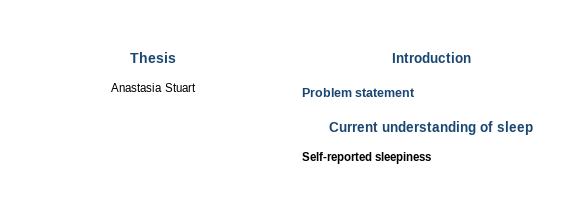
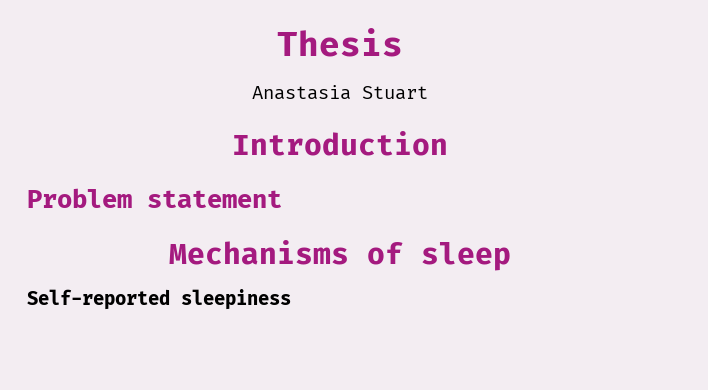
[329,121,476,135] Current understanding -> [169,240,349,265] Mechanisms

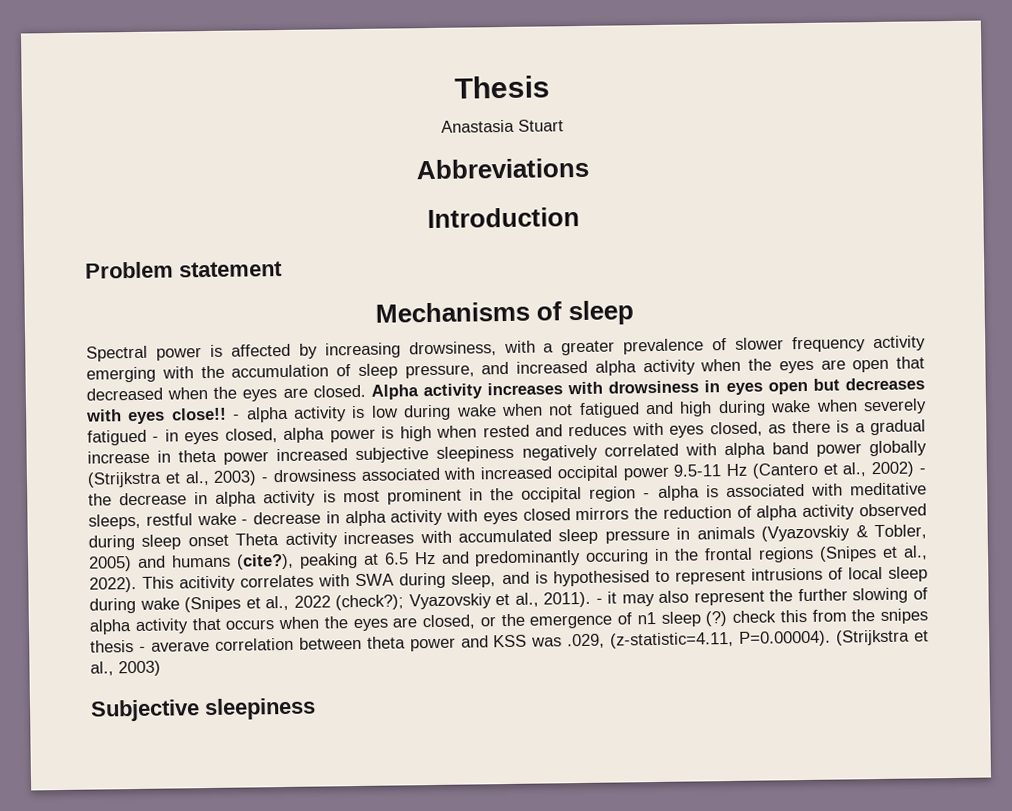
(428, 93) none -> [416,157,589,180] // Abbreviations
[27,289,170,310] Self-reported -> [86,335,927,362] [86,356,925,383] [86,377,925,402] [86,398,928,425] [87,419,927,446] [87,440,928,465] [87,461,926,488] [88,482,928,507] [88,503,927,530] [88,524,928,551] [88,545,929,572] [89,566,928,593] [89,587,928,614] [89,608,928,635] [90,629,930,653] [90,660,161,677] [90,699,200,722] Spectral power is affected by increasing drowsiness, with a greater prevalence of slower frequency activity emerging with the accumulation of sleep pressure, and increased alpha activity when the eyes are open that decreased when the eyes are closed. Alpha activity increases with drowsiness in eyes open but decreases with eyes close!! - alpha activity is low during wake when not fatigued and high during wake when severely fatigued - in eyes closed, alpha power is high when rested and reduces with eyes closed, as there is a gradual increase in theta power increased subjective sleepiness negatively correlated with alpha band power globally (Strijkstra et al., 2003) - drowsiness associated with increased occipital power 9.5-11 Hz (Cantero et al., 2002) - the decrease in alpha activity is most prominent in the occipital region - alpha is associated with meditative sleeps, restful wake - decrease in alpha activity with eyes closed mirrors the reduction of alpha activity observed during sleep onset Theta activity increases with accumulated sleep pressure in animals (Vyazovskiy & Tobler, 2005) and humans (cite?), peaking at 6.5 Hz and predominantly occuring in the frontal regions (Snipes et al., 2022). This acitivity correlates with SWA during sleep, and is hypothesised to represent intrusions of local sleep during wake (Snipes et al., 2022 (check?); Vyazovskiy et al., 2011). - it may also represent the further slowing of alpha activity that occurs when the eyes are closed, or the emergence of n1 sleep (?) check this from the snipes thesis - averave correlation between theta power and KSS was .029, (z-statistic=4.11, P=0.00004). (Strijkstra et al., 2003) // Subjective

